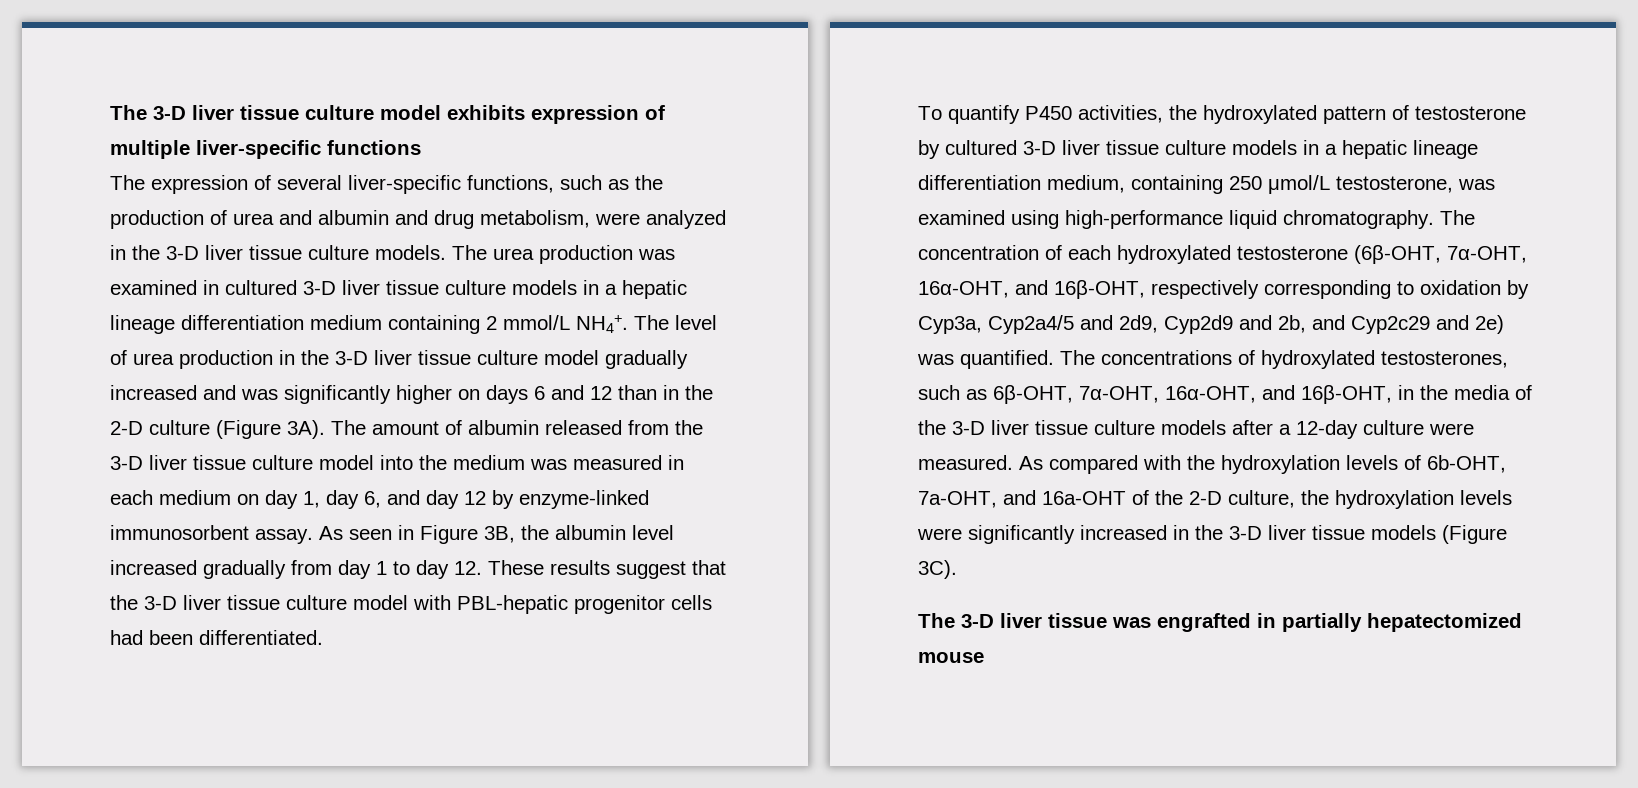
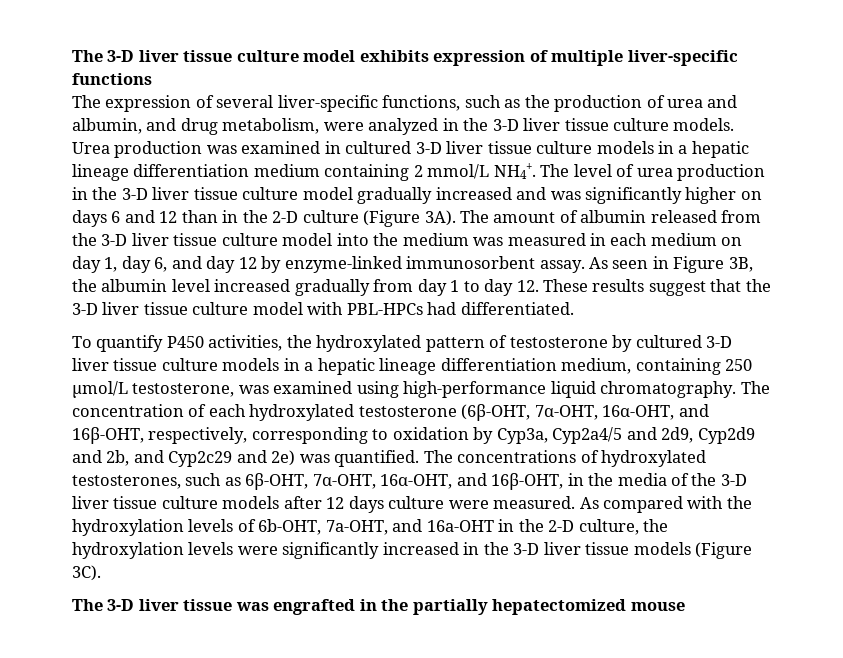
[318,210,389,225] albumin -> [72,118,142,134] albumin,
[452,245,534,260] The urea -> [72,142,110,154] Urea
[457,595,712,614] [110,630,193,645] PBL-hepatic progenitor cells had been -> [346,302,457,315] PBL-HPCs had
[1151,280,1259,299] respectively -> [148,427,248,444] respectively,
[1279,420,1358,439] a 12-day -> [326,496,384,513] 12 days
[1132,490,1149,505] of -> [498,519,515,532] in
(1276, 620) none -> [381,599,409,611] the

